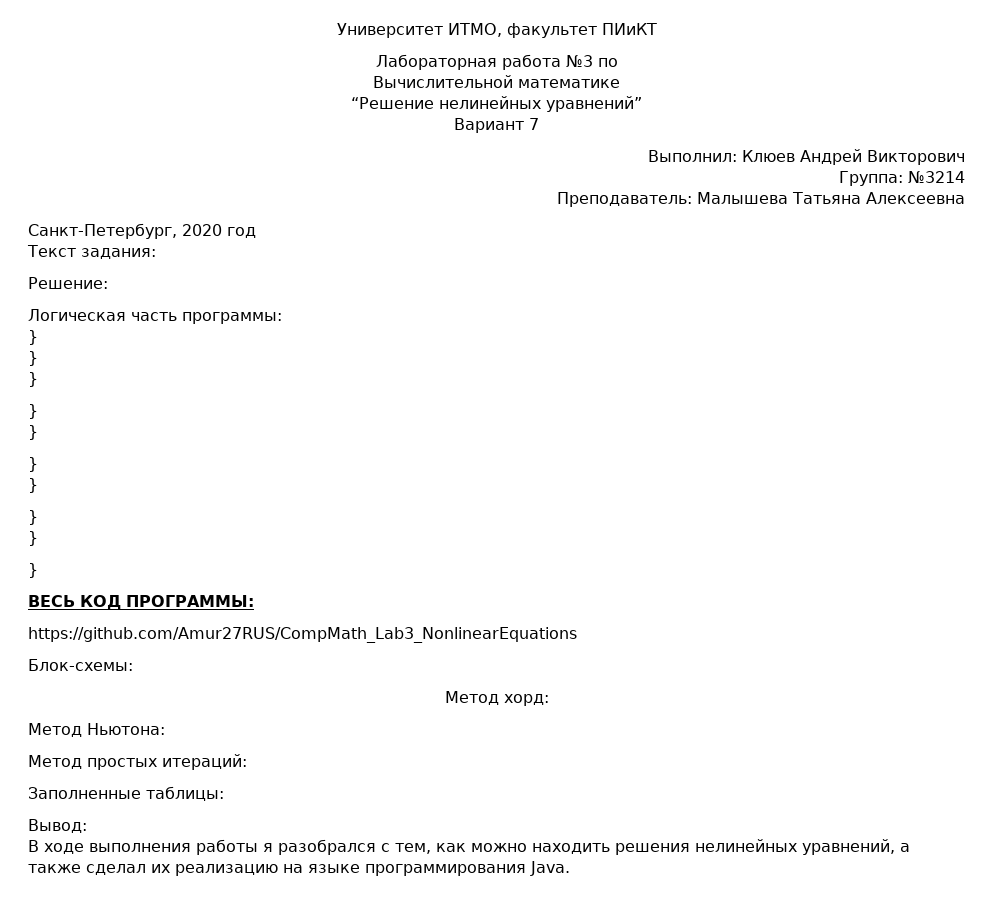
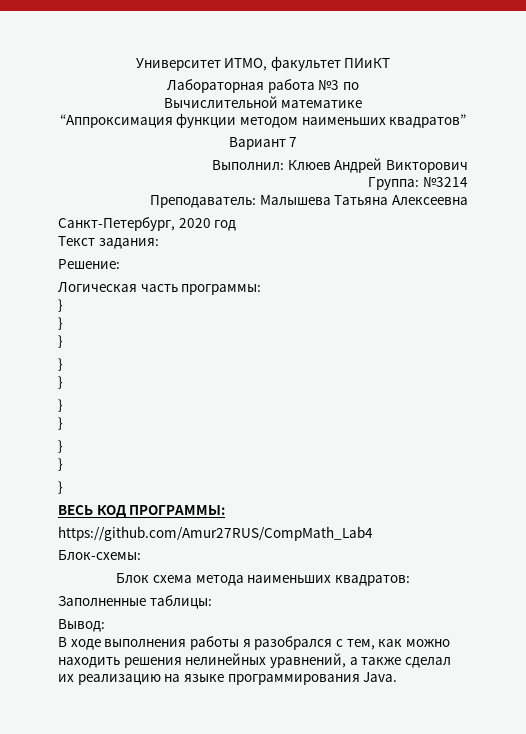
[351,96,642,112] “Решение нелинейных уравнений” -> [59,113,467,128] “Аппроксимация функции методом наименьших квадратов”
[28,627,577,643] https://github.com/Amur27RUS/CompMath_Lab3_NonlinearEquations -> [58,526,373,541] https://github.com/Amur27RUS/CompMath_Lab4
[444,691,549,706] [28,723,165,737] [28,754,247,770] Метод хорд: // Метод Ньютона: // Метод простых итераций: -> [116,573,410,586] Блок схема метода наименьших квадратов:

